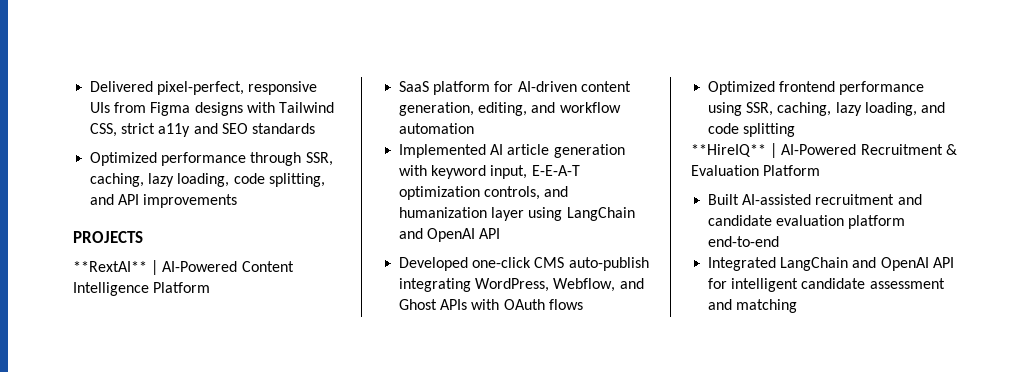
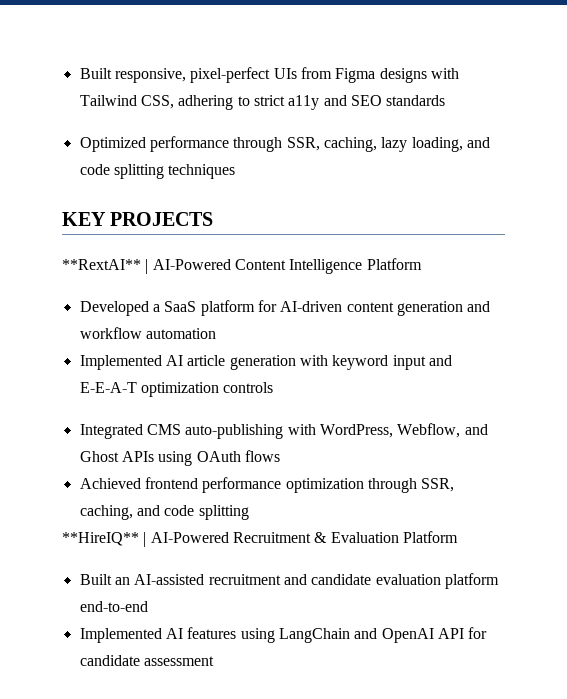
[90,81,318,95] Delivered pixel-perfect, responsive -> [79,67,271,83] Built responsive, pixel-perfect
(118, 130) none -> [178,95,250,110] adhering to
[233,173,325,187] [90,194,238,208] code splitting, and API improvements // -> [466,137,490,148] [79,164,236,179] [62,212,106,226] and code splitting techniques // KEY
(211, 287) none -> [79,301,160,316] Developed a
[399,102,528,116] generation, editing, -> [396,301,463,316] generation
[490,165,580,179] [399,186,569,200] [399,207,635,221] [399,228,501,242] [399,257,649,271] [399,278,472,292] input, E-E-A-T optimization controls, and humanization layer using LangChain and OpenAI API // Developed one-click CMS auto-publish integrating -> [392,355,452,370] [79,382,274,397] [79,424,316,439] input and E-E-A-T optimization controls // Integrated CMS auto-publishing with
[471,299,500,310] with -> [158,451,193,466] using
[708,81,776,95] Optimized -> [79,478,141,489] Achieved
[708,102,917,116] using SSR, caching, lazy loading, -> [285,478,455,493] [79,505,133,520] optimization through SSR, caching,
(740, 199) none -> [114,577,130,585] an
[708,257,777,271] Integrated -> [79,627,275,643] Implemented AI features using
[731,278,799,292] intelligent -> (488, 633) none
[708,299,798,313] and matching -> (214, 661) none

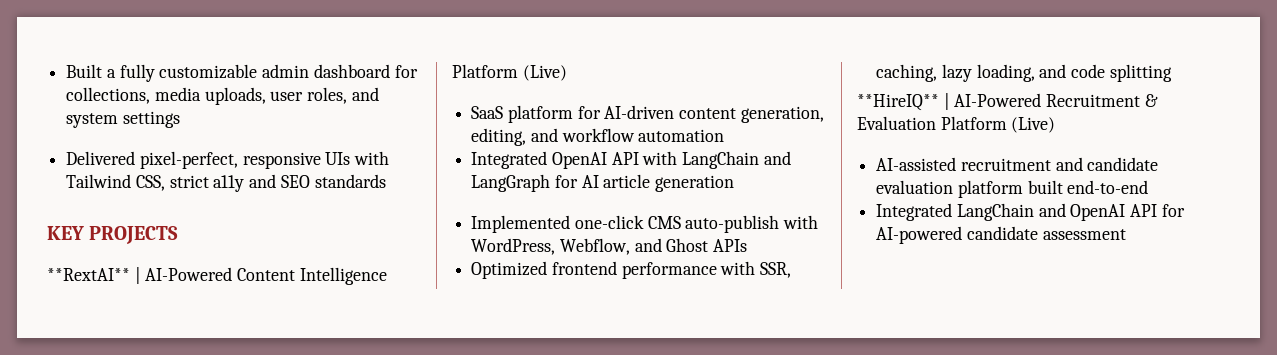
[79,67,427,83] Built responsive, pixel-perfect UIs from Figma designs -> [66,64,418,82] [66,87,379,105] [66,111,180,128] [66,151,351,169] Built a fully customizable admin dashboard for collections, media uploads, user roles, and system settings // Delivered pixel-perfect, responsive UIs
[178,95,250,110] adhering to -> (165, 183) none
[79,136,490,152] [79,164,236,179] // Optimized performance through SSR, caching, lazy loading, and code splitting techniques -> (386, 181) none
[79,301,160,316] // Developed a -> [522,65,567,81] (Live) //
[396,301,463,316] generation -> [740,106,824,123] [471,128,527,146] generation, editing,
[79,355,452,370] [79,382,274,397] [79,424,284,439] Implemented AI article generation with keyword input and E-E-A-T optimization controls // Integrated CMS auto-publishing -> [471,151,791,169] [471,174,735,192] [471,215,780,233] Integrated OpenAI API with LangChain and LangGraph for AI article generation // Implemented one-click CMS auto-publish
[158,450,280,466] [79,477,455,493] [79,505,133,520] using OAuth flows // Achieved frontend performance optimization through SSR, caching, -> [471,261,792,279] [876,64,1035,82] // Optimized frontend performance with SSR, caching, lazy loading,
[79,574,130,585] // Built an -> [1011,117,1056,133] (Live) //
(499, 581) none -> [1027,180,1063,194] built
[79,627,275,643] Implemented AI features using -> [876,203,953,221] Integrated
(488, 633) none -> [876,226,963,244] AI-powered

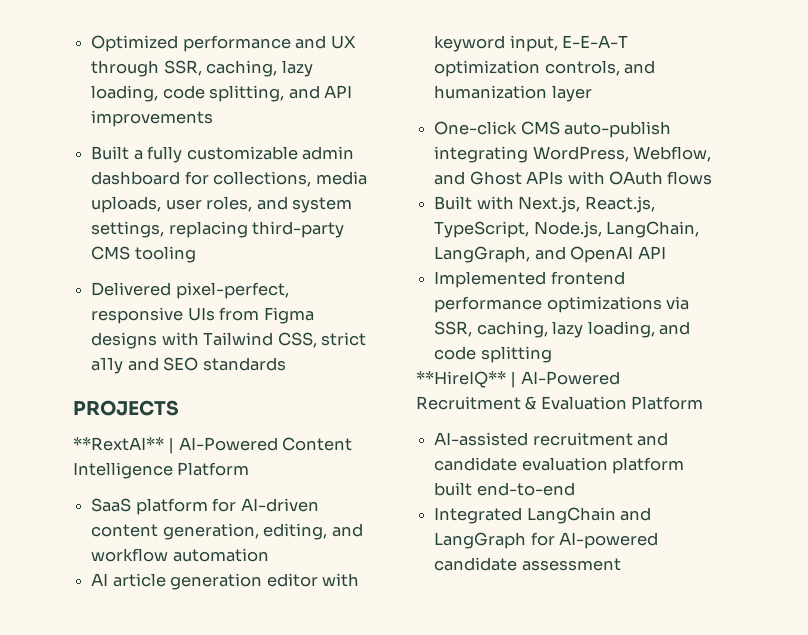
(66, 71) none -> [91,35,356,52] [91,60,313,77] [91,85,352,102] [91,110,214,127] Optimized performance and UX through SSR, caching, lazy loading, code splitting, and API improvements //
[122,111,180,128] settings -> [91,221,345,238] [91,246,196,263] settings, replacing third-party CMS tooling
(351, 158) none -> [219,307,314,324] [91,332,158,349] from Figma designs
[47,226,84,240] KEY -> (286, 364) none
[522,65,567,81] (Live) -> (250, 469) none
[471,151,791,169] [471,174,735,192] [471,215,644,233] Integrated OpenAI API with LangChain and LangGraph for AI article generation // Implemented one-click -> [91,573,359,590] [434,35,629,52] [434,60,656,77] [434,85,592,102] [434,121,518,135] AI article generation editor with keyword input, E-E-A-T optimization controls, and humanization layer // One-click
[783,215,819,229] with -> [434,146,529,163] integrating
[471,261,756,279] // Optimized frontend performance with -> [567,171,713,185] [434,196,655,213] [434,221,700,238] [434,246,666,263] [434,271,625,288] [434,296,690,313] with OAuth flows // Built with Next.js, React.js, TypeScript, Node.js, LangChain, LangGraph, and OpenAI API // Implemented frontend performance optimizations via
[1011,117,1056,133] (Live) -> (704, 403) none
[1070,204,1158,221] OpenAI API -> [434,532,527,549] LangGraph

